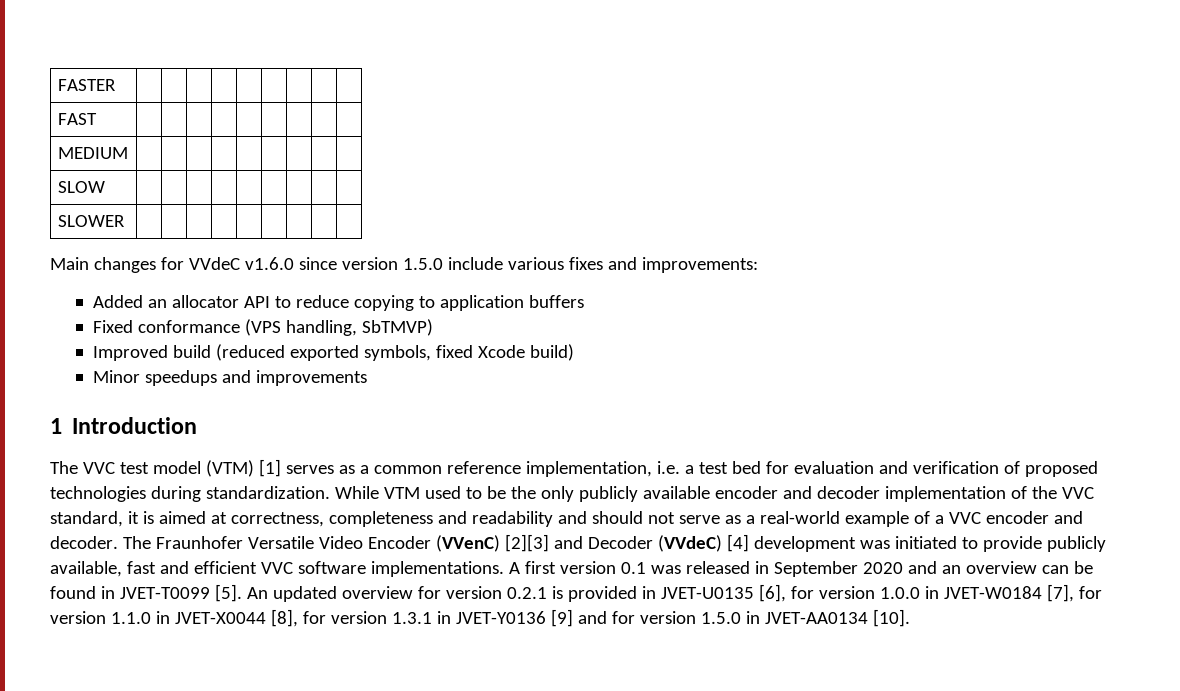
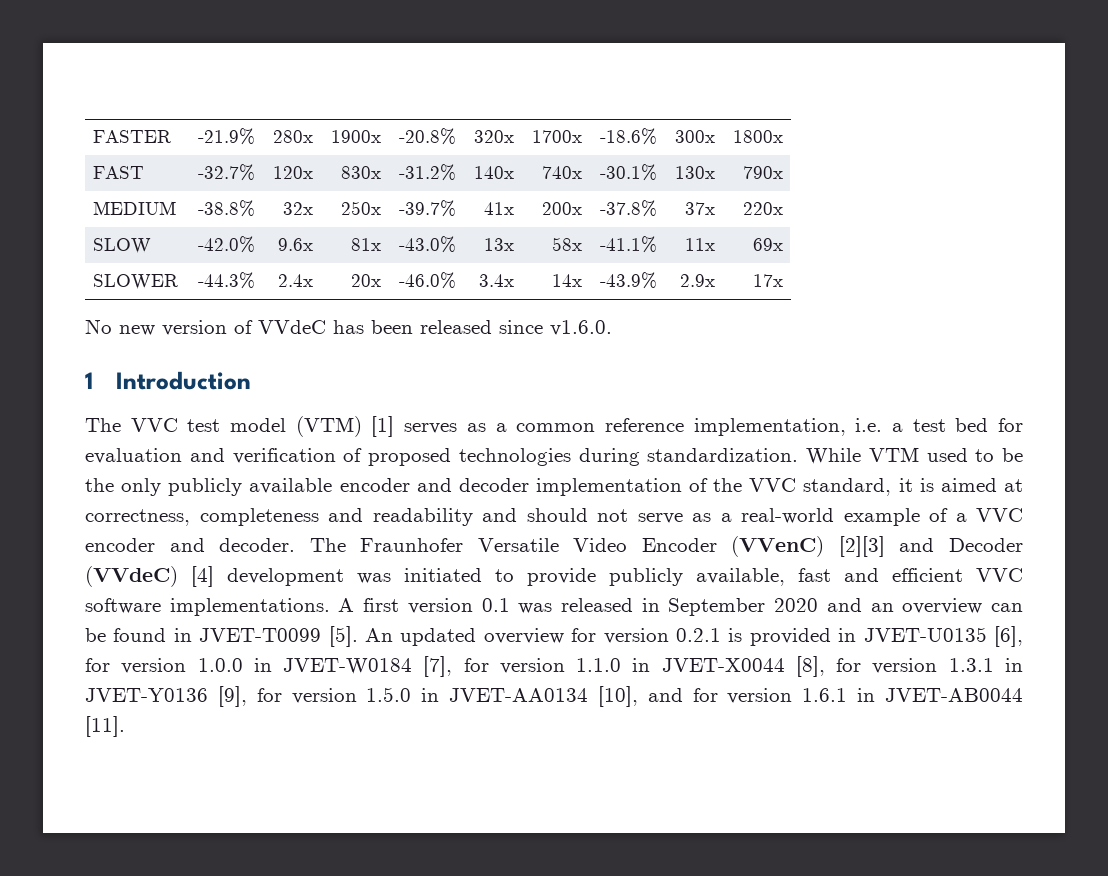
[57,113,97,125] [57,147,128,159] [57,181,105,193] [57,215,125,227] [50,257,758,273] [92,295,584,311] [92,319,433,336] [92,344,574,361] [92,370,367,386] | | | | | | | | // FAST | | | | | | | | | // MEDIUM | | | | | | | | | // SLOW | | | | | | | | | // SLOWER | | | | | | | | | // Main changes for VVdeC v1.6.0 since version 1.5.0 include various fixes and improvements: // Added an allocator API to reduce copying to application buffers // Fixed conformance (VPS handling, SbTMVP) // Improved build (reduced exported symbols, fixed Xcode build) // Minor speedups and improvements -> [197,128,255,145] [272,130,313,143] [330,130,381,143] [398,128,456,145] [473,130,514,143] [531,130,582,143] [599,128,657,145] [674,130,715,143] [732,130,783,143] [93,166,145,179] [197,164,255,181] [272,166,313,179] [340,166,381,179] [398,164,456,181] [473,166,514,179] [541,166,582,179] [599,164,657,181] [674,166,715,179] [742,166,783,179] [93,201,177,215] [197,200,255,217] [282,202,313,215] [340,201,381,215] [398,200,456,217] [483,202,514,215] [541,202,582,215] [599,200,657,217] [684,202,715,215] [742,202,783,215] [93,238,152,254] [197,236,255,253] [277,238,313,251] [350,238,381,251] [398,236,456,253] [483,238,514,251] [551,237,582,251] [599,236,657,253] [684,238,715,251] [752,238,783,251] [93,274,179,290] [197,272,255,289] [277,274,313,287] [350,274,381,287] [398,272,456,289] [478,274,514,287] [551,274,582,287] [599,272,657,289] [679,274,715,287] [752,274,783,287] [85,319,612,336] -21.9% | 280x | 1900x | -20.8% | 320x | 1700x | -18.6% | 300x | 1800x // FAST | -32.7% | 120x | 830x | -31.2% | 140x | 740x | -30.1% | 130x | 790x // MEDIUM | -38.8% | 32x | 250x | -39.7% | 41x | 200x | -37.8% | 37x | 220x // SLOW | -42.0% | 9.6x | 81x | -43.0% | 13x | 58x | -41.1% | 11x | 69x // SLOWER | -44.3% | 2.4x | 20x | -46.0% | 3.4x | 14x | -43.9% | 2.9x | 17x // No new version of VVdeC has been released since v1.6.0.
[550,609,607,627] [9] and -> [217,686,247,707] [9],
[872,609,910,627] [10]. -> [597,686,1023,707] [85,716,125,737] [10], and for version 1.6.1 in JVET-AB0044 [11].

